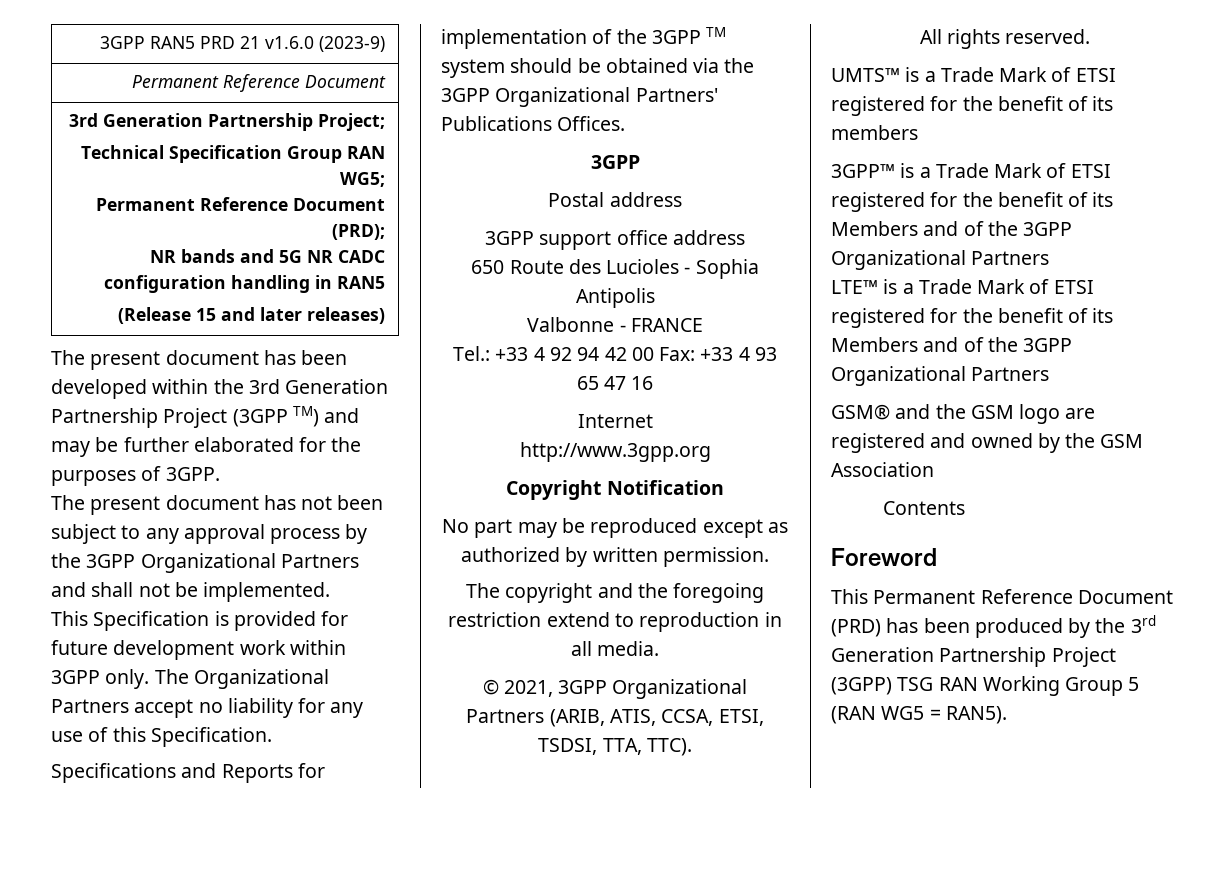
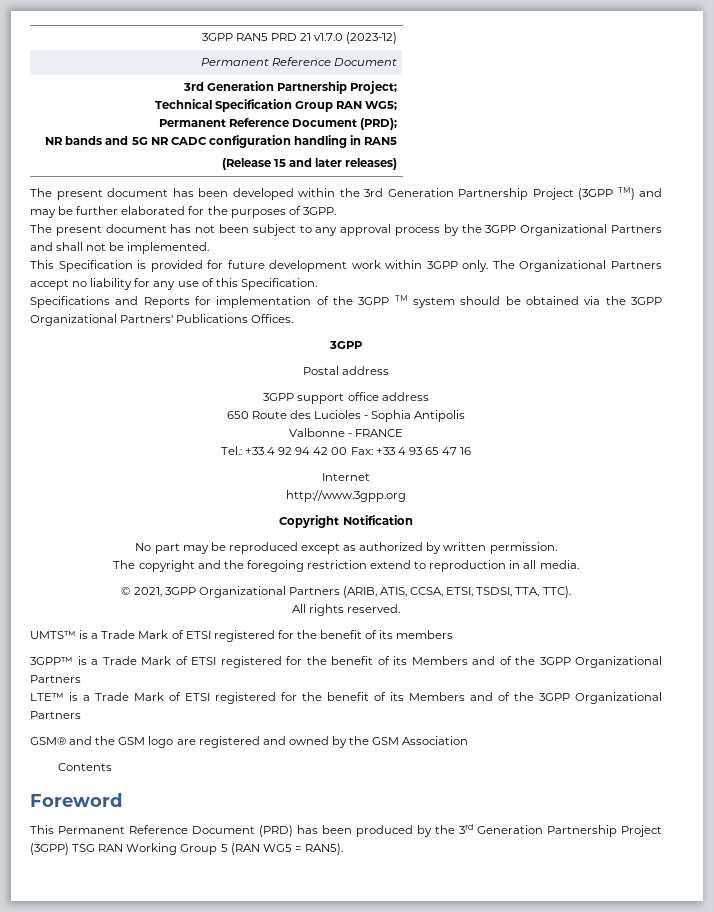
[264,36,385,52] v1.6.0 (2023-9) -> [314,32,398,44] v1.7.0 (2023-12)

